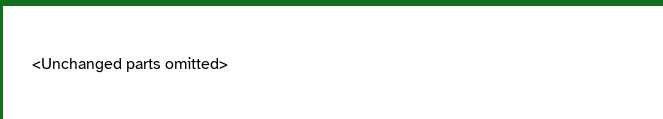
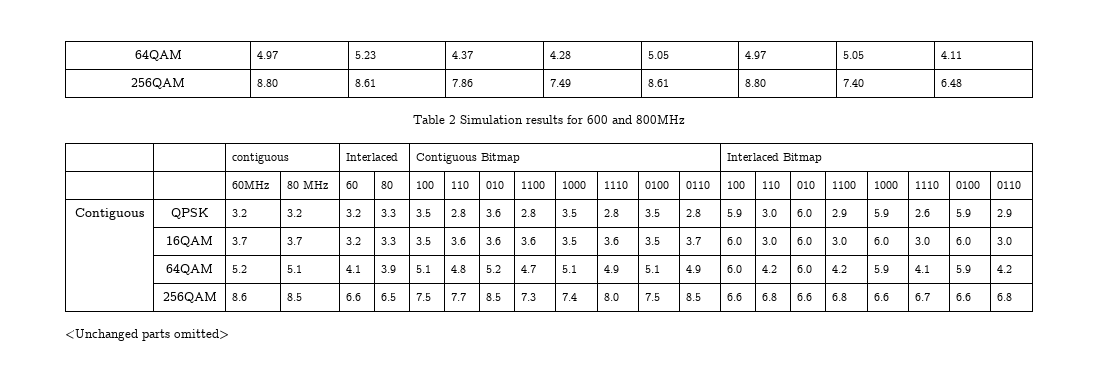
(32, 65) none -> [134,50,182,61] [257,51,279,59] [355,51,377,59] [452,51,474,59] [550,51,572,59] [648,51,670,59] [745,51,767,59] [843,51,865,59] [941,51,963,59] [131,78,185,89] [257,79,279,87] [355,79,377,87] [452,79,474,87] [550,79,572,87] [648,79,670,87] [745,79,767,87] [843,79,865,87] [941,79,963,87] [413,114,685,124] [232,153,290,164] [346,153,399,161] [416,153,521,164] [727,153,823,163] [232,180,270,189] [287,180,329,189] [346,181,359,189] [381,181,394,189] [416,181,435,189] [451,181,470,189] [486,181,505,189] [521,181,546,189] [562,181,587,189] [604,181,629,189] [645,181,670,189] [686,181,711,189] [727,181,746,189] [762,181,781,189] [797,181,816,189] [832,181,857,189] [874,181,899,189] [915,181,940,189] [956,181,981,189] [997,181,1022,189] [75,208,144,220] [170,208,209,219] [232,209,248,217] [287,209,303,217] [346,209,362,217] [381,209,397,217] [416,209,432,217] [451,209,467,217] [486,209,502,217] [521,209,537,217] [562,209,578,217] [604,209,620,217] [645,209,661,217] [686,209,702,217] [727,209,743,217] [762,209,778,217] [797,209,813,217] [832,209,848,217] [874,209,890,217] [915,209,931,217] [956,209,972,217] [997,209,1013,217] [166,236,213,247] [232,237,248,245] [287,237,303,245] [346,237,362,245] [381,237,397,245] [416,237,432,245] [451,237,467,245] [486,237,502,245] [521,237,537,245] [562,237,578,245] [604,237,620,245] [645,237,661,245] [686,237,702,245] [727,237,743,245] [762,237,778,245] [797,237,813,245] [832,237,848,245] [874,237,890,245] [915,237,931,245] [956,237,972,245] [997,237,1013,245] [166,264,213,275] [232,265,248,273] [287,265,303,273] [346,265,362,273] [381,265,397,273] [416,265,432,273] [451,265,467,273] [486,265,502,273] [521,265,537,273] [562,265,578,273] [604,265,620,273] [645,265,661,273] [686,265,702,273] [727,265,743,273] [762,265,778,273] [797,265,813,273] [832,265,848,273] [874,265,890,273] [915,265,931,273] [956,265,972,273] [997,265,1013,273] [162,292,217,303] [232,293,248,301] [287,293,303,301] [346,293,362,301] [381,293,397,301] [416,293,432,301] [451,293,467,301] [486,293,502,301] [521,293,537,301] [562,293,578,301] [604,293,620,301] [645,293,661,301] [686,293,702,301] [727,293,743,301] [762,293,778,301] [797,293,813,301] [832,293,848,301] [874,293,890,301] [915,293,931,301] [956,293,972,301] [997,293,1013,301] 64QAM | 4.97 | 5.23 | 4.37 | 4.28 | 5.05 | 4.97 | 5.05 | 4.11 // 256QAM | 8.80 | 8.61 | 7.86 | 7.49 | 8.61 | 8.80 | 7.40 | 6.48 // Table 2 Simulation results for 600 and 800MHz // | | contiguous | Interlaced | Contiguous Bitmap | Interlaced Bitmap // | | 60MHz | 80 MHz | 60 | 80 | 100 | 110 | 010 | 1100 | 1000 | 1110 | 0100 | 0110 | 100 | 110 | 010 | 1100 | 1000 | 1110 | 0100 | 0110 // Contiguous | QPSK | 3.2 | 3.2 | 3.2 | 3.3 | 3.5 | 2.8 | 3.6 | 2.8 | 3.5 | 2.8 | 3.5 | 2.8 | 5.9 | 3.0 | 6.0 | 2.9 | 5.9 | 2.6 | 5.9 | 2.9 // | 16QAM | 3.7 | 3.7 | 3.2 | 3.3 | 3.5 | 3.6 | 3.6 | 3.6 | 3.5 | 3.6 | 3.5 | 3.7 | 6.0 | 3.0 | 6.0 | 3.0 | 6.0 | 3.0 | 6.0 | 3.0 // | 64QAM | 5.2 | 5.1 | 4.1 | 3.9 | 5.1 | 4.8 | 5.2 | 4.7 | 5.1 | 4.9 | 5.1 | 4.9 | 6.0 | 4.2 | 6.0 | 4.2 | 5.9 | 4.1 | 5.9 | 4.2 // | 256QAM | 8.6 | 8.5 | 6.6 | 6.5 | 7.5 | 7.7 | 8.5 | 7.3 | 7.4 | 8.0 | 7.5 | 8.5 | 6.6 | 6.8 | 6.6 | 6.8 | 6.6 | 6.7 | 6.6 | 6.8 //

